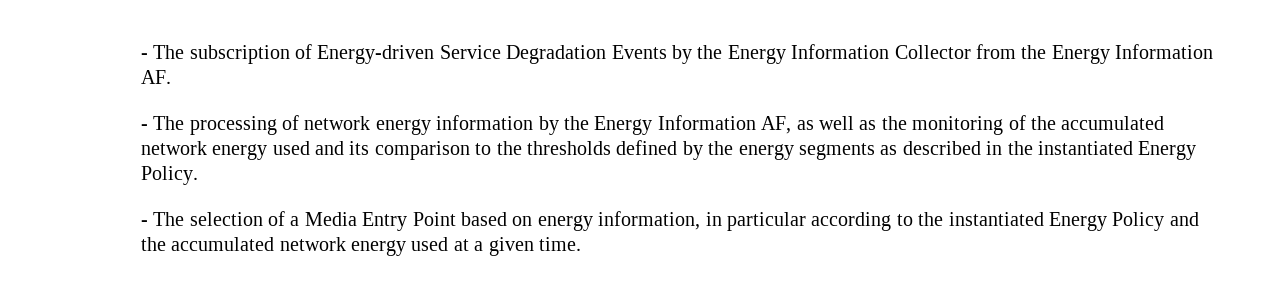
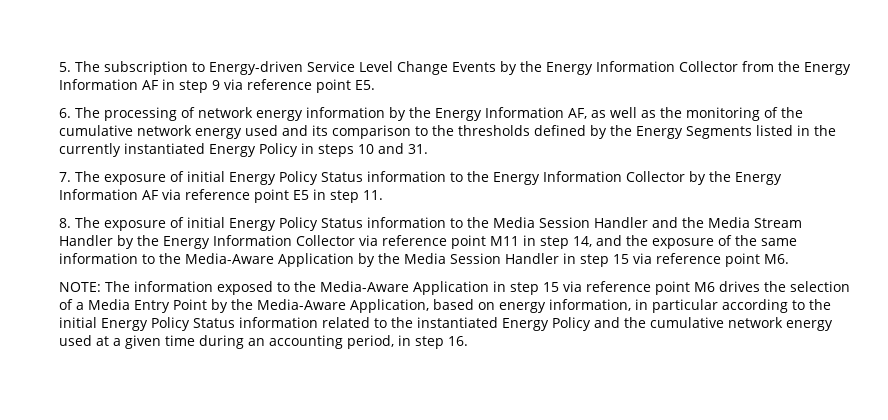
[140,53,148,59] - -> [58,62,71,72] 5.
[295,44,313,59] of -> [191,62,205,72] to
[506,45,607,64] Degradation -> [358,61,448,75] Level Change
[140,70,171,84] [140,124,148,130] AF. // - -> [141,79,375,93] [58,108,71,118] AF in step 9 via reference point E5. // 6.
[1061,116,1165,130] accumulated -> [58,125,133,136] cumulative
[738,141,981,160] energy segments as described -> [635,125,793,139] Energy Segments listed
[1038,141,1197,160] [140,166,198,185] [140,212,185,226] instantiated Energy Policy. // - The -> [58,143,428,157] [58,171,782,185] [58,189,383,203] [58,217,802,231] [58,235,797,249] [58,253,789,267] [58,281,786,295] currently instantiated Energy Policy in steps 10 and 31. // 7. The exposure of initial Energy Policy Status information to the Energy Information Collector by the Energy Information AF via reference point E5 in step 11. // 8. The exposure of initial Energy Policy Status information to the Media Session Handler and the Media Stream Handler by the Energy Information Collector via reference point M11 in step 14, and the exposure of the same information to the Media-Aware Application by the Media Session Handler in step 15 via reference point M6. // NOTE: The information exposed to the Media-Aware Application in step 15 via reference point M6 drives the
(456, 219) none -> [210,299,429,313] by the Media-Aware Application,
(944, 219) none -> [58,317,413,331] initial Energy Policy Status information related to the
[171,237,275,251] accumulated -> [649,317,724,328] cumulative
[539,237,582,251] time. -> [164,335,468,349] time during an accounting period, in step 16.

